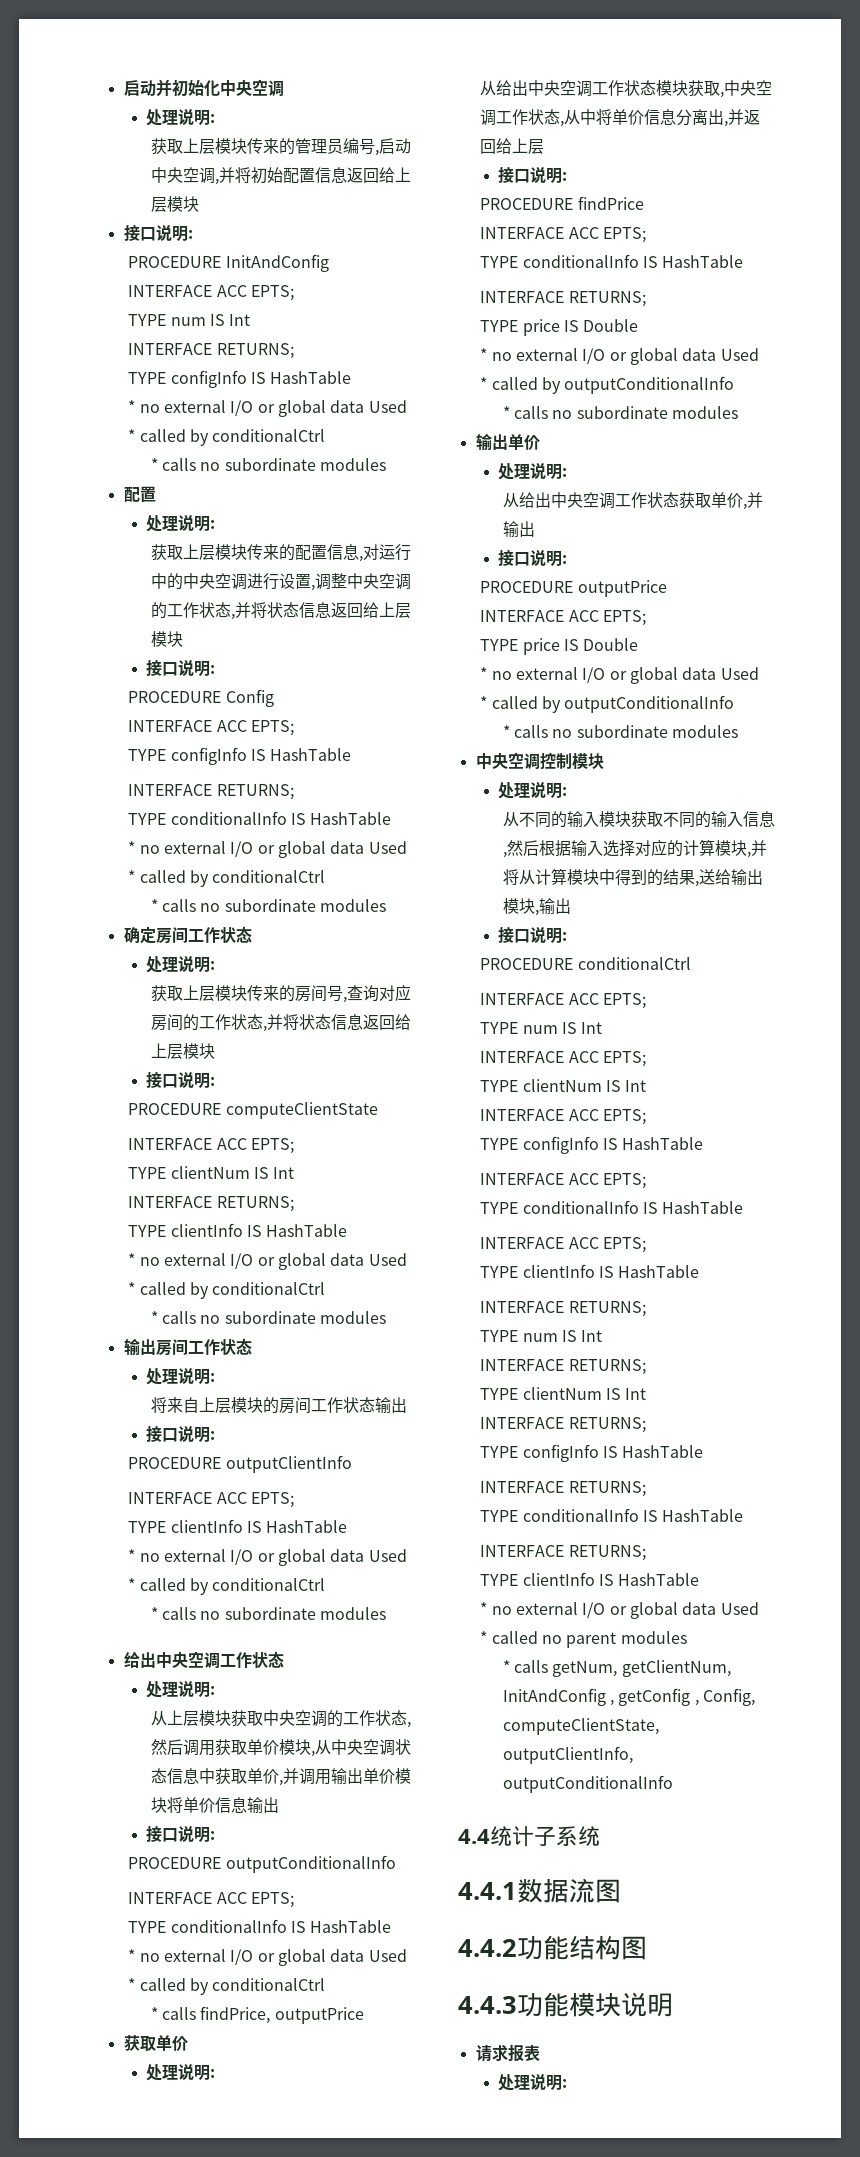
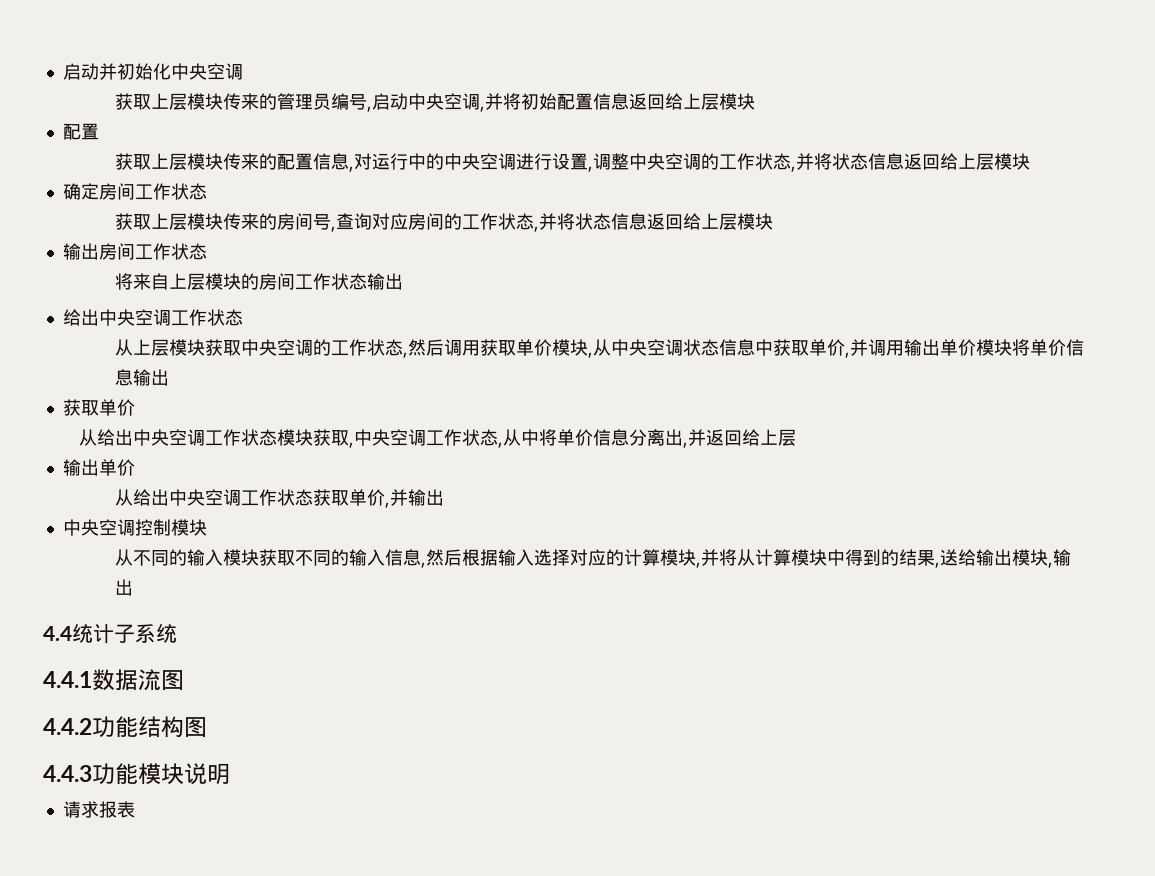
[145,109,215,126] // 处理说明: -> (243, 71) none
[123,225,193,242] [128,254,329,272] [128,285,294,301] [128,314,251,326] [128,343,294,359] [128,370,352,388] [128,400,407,417] [128,429,326,446] [150,458,386,471] [123,486,156,503] [145,515,215,532] 接口说明: // PROCEDURE InitAndConfig // INTERFACE ACC EPTS; // TYPE num IS Int // INTERFACE RETURNS; // TYPE configInfo IS HashTable // * no external I/O or global data Used // * called by conditionalCtrl // * calls no subordinate modules // 配置 // 处理说明: -> [62,123,99,140] 配置
[145,660,215,677] [128,689,274,707] [128,720,294,736] [128,747,352,765] [128,784,294,800] [128,811,392,825] [128,841,407,858] [128,870,326,887] [150,899,386,912] // 接口说明: // PROCEDURE Config // INTERFACE ACC EPTS; // TYPE configInfo IS HashTable // INTERFACE RETURNS; // TYPE conditionalInfo IS HashTable // * no external I/O or global data Used // * called by conditionalCtrl // * calls no subordinate modules -> (1030, 161) none
[145,956,215,973] // 处理说明: -> (207, 191) none
[145,1072,215,1089] [128,1102,378,1119] [128,1138,294,1154] [128,1166,295,1179] [128,1196,294,1212] [128,1223,348,1237] [128,1253,407,1270] [128,1282,326,1299] [150,1311,386,1324] // 接口说明: // PROCEDURE computeClientState // INTERFACE ACC EPTS; // TYPE clientNum IS Int // INTERFACE RETURNS; // TYPE clientInfo IS HashTable // * no external I/O or global data Used // * called by conditionalCtrl // * calls no subordinate modules -> (773, 221) none
[145,1368,215,1385] // 处理说明: -> (207, 251) none
[145,1426,215,1443] [128,1455,352,1473] [128,1492,294,1508] [128,1519,348,1533] [128,1549,407,1566] [128,1578,326,1595] [150,1607,386,1620] [123,1651,284,1669] [145,1681,215,1698] // 接口说明: // PROCEDURE outputClientInfo // INTERFACE ACC EPTS; // TYPE clientInfo IS HashTable // * no external I/O or global data Used // * called by conditionalCtrl // * calls no subordinate modules // 给出中央空调工作状态 // 处理说明: -> [62,309,243,326] // 给出中央空调工作状态
[145,1826,215,1843] [128,1855,396,1873] [128,1892,294,1908] [128,1919,392,1933] [128,1949,407,1966] [128,1978,326,1995] [150,2006,364,2024] [123,2035,188,2051] [145,2064,215,2081] // 接口说明: // PROCEDURE outputConditionalInfo // INTERFACE ACC EPTS; // TYPE conditionalInfo IS HashTable // * no external I/O or global data Used // * called by conditionalCtrl // * calls findPrice, outputPrice // 获取单价 // 处理说明: -> [62,399,135,416] // 获取单价
[497,167,567,184] [480,196,644,210] [480,227,646,243] [480,254,744,268] [480,291,646,307] [480,319,639,336] [480,348,759,365] [480,376,735,394] [502,406,738,419] [475,433,540,450] [497,463,567,480] // 接口说明: // PROCEDURE findPrice // INTERFACE ACC EPTS; // TYPE conditionalInfo IS HashTable // INTERFACE RETURNS; // TYPE price IS Double // * no external I/O or global data Used // * called by outputConditionalInfo // * calls no subordinate modules // 输出单价 // 处理说明: -> [62,459,135,476] // 输出单价
[497,550,567,567] [480,580,667,597] [480,610,646,626] [480,638,639,655] [480,667,759,684] [480,695,735,713] [502,725,738,738] // 接口说明: // PROCEDURE outputPrice // INTERFACE ACC EPTS; // TYPE price IS Double // * no external I/O or global data Used // * called by outputConditionalInfo // * calls no subordinate modules -> (444, 497) none
[497,782,567,799] // 处理说明: -> (207, 527) none
[497,927,567,944] [480,957,691,970] [480,993,646,1009] [480,1022,603,1034] [480,1051,646,1067] [480,1079,647,1092] [480,1109,646,1125] [480,1136,704,1154] [480,1173,646,1189] [480,1200,744,1214] [480,1237,646,1253] [480,1264,700,1278] [480,1301,646,1317] [480,1330,603,1342] [480,1359,646,1375] [480,1387,647,1400] [480,1417,646,1433] [480,1444,704,1462] [480,1481,646,1497] [480,1508,744,1522] [480,1545,646,1561] [480,1572,700,1586] [480,1602,759,1619] [480,1631,687,1648] [502,1660,731,1677] [502,1688,755,1706] [502,1718,659,1735] [502,1746,633,1764] [502,1775,673,1793] // 接口说明: // PROCEDURE conditionalCtrl // INTERFACE ACC EPTS; // TYPE num IS Int // INTERFACE ACC EPTS; // TYPE clientNum IS Int // INTERFACE ACC EPTS; // TYPE configInfo IS HashTable // INTERFACE ACC EPTS; // TYPE conditionalInfo IS HashTable // INTERFACE ACC EPTS; // TYPE clientInfo IS HashTable // INTERFACE RETURNS; // TYPE num IS Int // INTERFACE RETURNS; // TYPE clientNum IS Int // INTERFACE RETURNS; // TYPE configInfo IS HashTable // INTERFACE RETURNS; // TYPE conditionalInfo IS HashTable // INTERFACE RETURNS; // TYPE clientInfo IS HashTable // * no external I/O or global data Used // * called no parent modules // * calls getNum, getClientNum, InitAndConfig , getConfig , Config, computeClientState, outputClientInfo, outputConditionalInfo -> (133, 587) none
[497,2074,567,2091] // 处理说明: -> (135, 809) none

